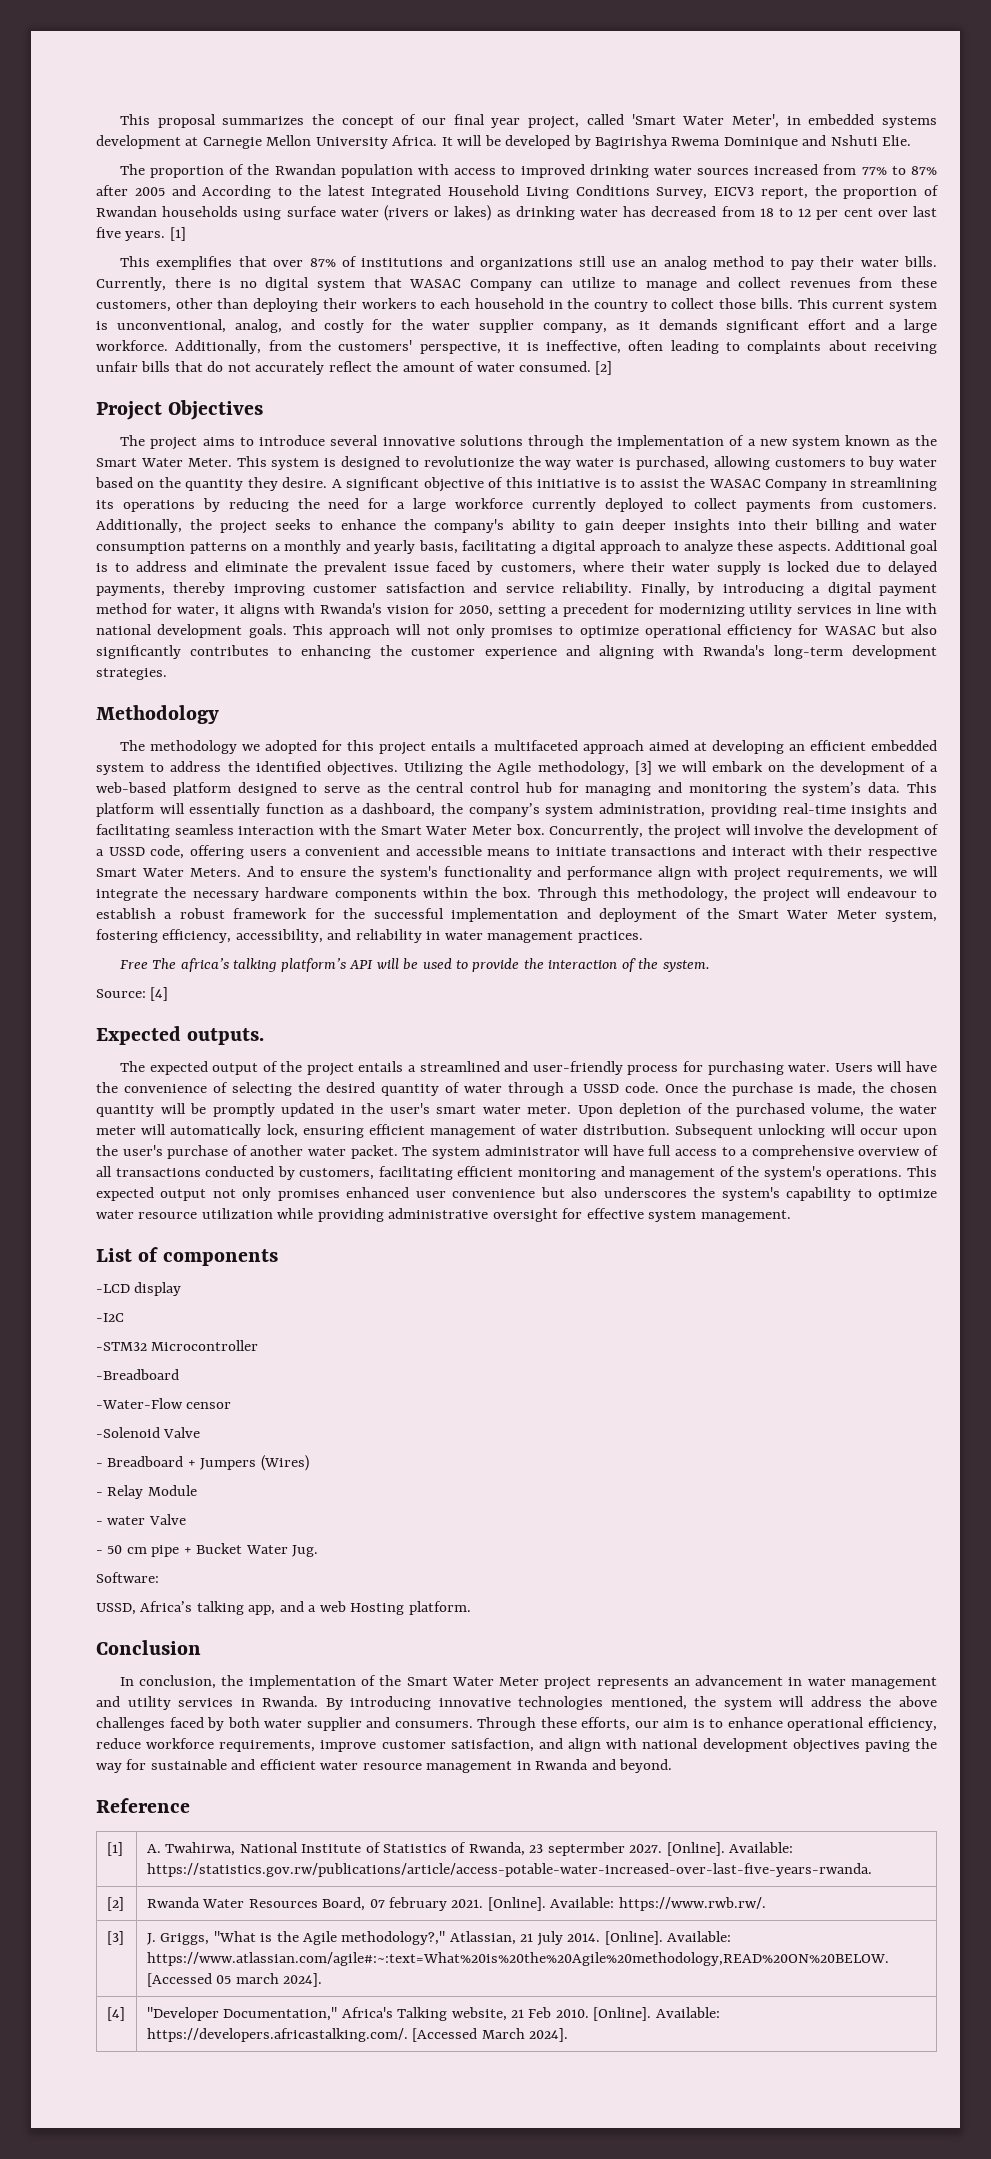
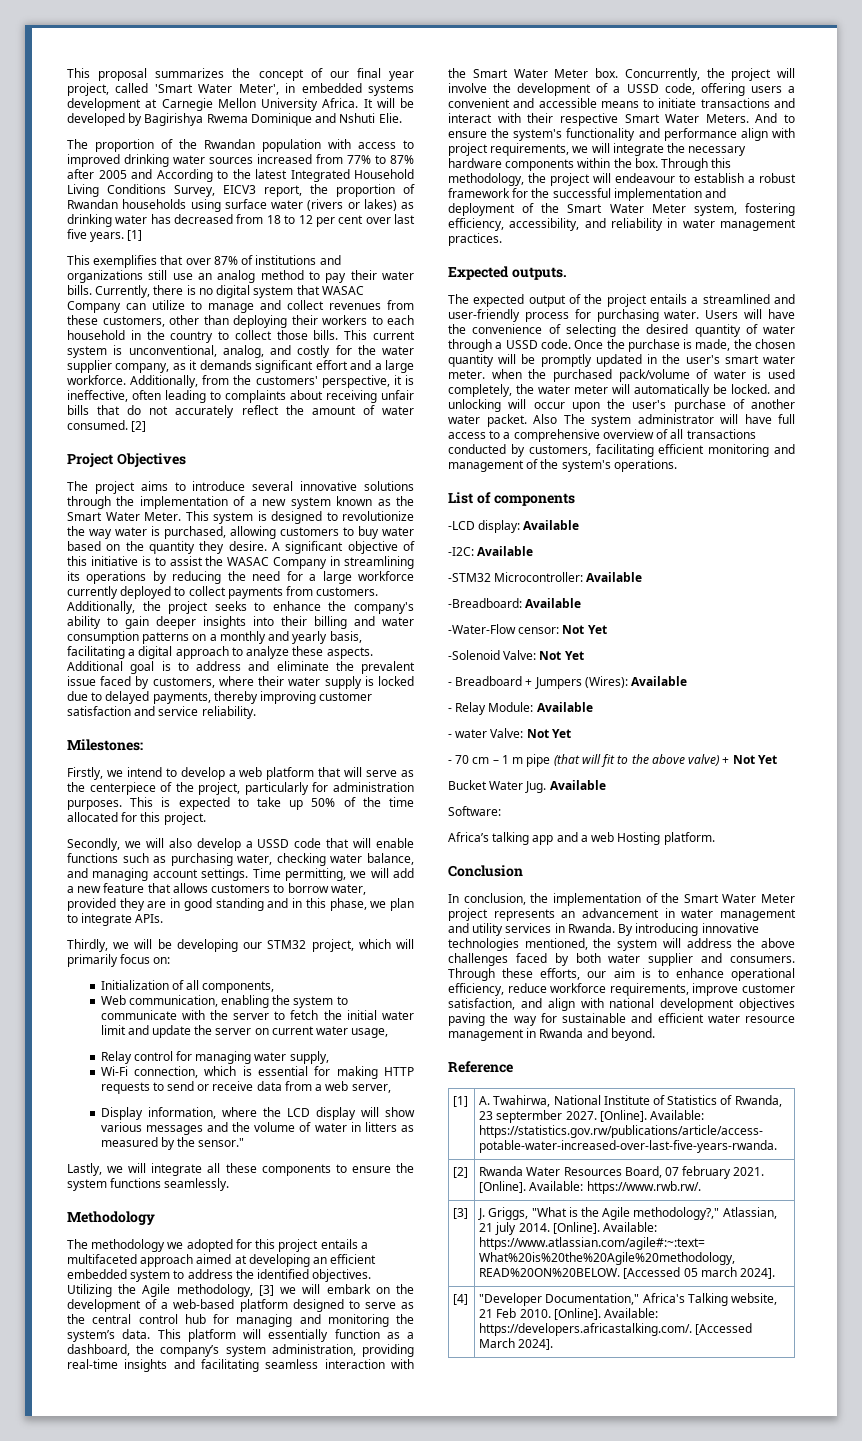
[640,582,937,596] [96,603,938,617] [96,624,937,638] [96,645,937,659] [96,668,167,680] Finally, by introducing a digital payment method for water, it aligns with Rwanda's vision for 2050, setting a precedent for modernizing utility services in line with national development goals. This approach will not only promises to optimize operational efficiency for WASAC but also significantly contributes to enhancing the customer experience and aligning with Rwanda's long-term development strategies. -> [67,739,143,751] [67,767,414,780] [67,782,414,795] [67,797,414,810] [67,812,206,825] [67,838,414,851] [67,853,414,866] [67,868,414,881] [67,883,366,895] [67,898,414,911] [67,913,164,926] [67,939,414,952] [67,954,171,967] [100,980,275,993] [100,995,348,1008] [100,1010,414,1020] [100,1025,389,1038] [100,1051,329,1064] [100,1066,414,1079] [100,1081,391,1094] [100,1107,416,1120] [100,1122,414,1135] [100,1137,245,1150] [67,1163,414,1176] [67,1178,230,1191] // Milestones: // Firstly, we intend to develop a web platform that will serve as the centerpiece of the project, particularly for administration purposes. This is expected to take up 50% of the time allocated for this project. // Secondly, we will also develop a USSD code that will enable functions such as purchasing water, checking water balance, and managing account settings. Time permitting, we will add a new feature that allows customers to borrow water, provided they are in good standing and in this phase, we plan to integrate APIs. // Thirdly, we will be developing our STM32 project, which will primarily focus on: // Initialization of all components, // Web communication, enabling the system to communicate with the server to fetch the initial water limit and update the server on current water usage, // Relay control for managing water supply, // Wi-Fi connection, which is essential for making HTTP requests to send or receive data from a web server, // Display information, where the LCD display will show various messages and the volume of water in litters as measured by the sensor." // Lastly, we will integrate all these components to ensure the system functions seamlessly.
[119,958,710,972] [96,987,169,1001] // Free The africa’s talking platform’s API will be used to provide the interaction of the system. // Source: [4] -> (502, 239) none
[577,1103,864,1117] Upon depletion of the purchased volume, -> [491,369,795,382] [448,384,512,397] when the purchased pack/volume of water is used completely,
[266,1124,754,1138] lock, ensuring efficient management of water distribution. Subsequent -> [713,384,795,394] be locked. and
(398, 1152) none -> [533,414,557,424] Also
[906,1166,937,1177] [96,1187,938,1201] [96,1208,791,1222] [96,1247,279,1266] [96,1282,182,1296] [96,1313,124,1322] [96,1340,259,1351] [96,1369,179,1380] [96,1398,232,1409] [96,1427,201,1438] This expected output not only promises enhanced user convenience but also underscores the system's capability to optimize water resource utilization while providing administrative oversight for effective system management. // List of components // -LCD display // -I2C // -STM32 Microcontroller // -Breadboard // -Water-Flow censor // -Solenoid Valve -> [448,492,575,506] [448,520,580,533] [448,546,534,556] [448,572,643,582] [448,598,582,608] [448,624,607,634] [448,650,584,660] // List of components // -LCD display: Available // -I2C: Available // -STM32 Microcontroller: Available // -Breadboard: Available // -Water-Flow censor: Not Yet // -Solenoid Valve: Not Yet
[260,1455,309,1471] (Wires) -> [584,676,688,688] (Wires): Available
[147,1485,197,1496] Module -> [488,702,593,712] Module: Available
[148,1514,186,1525] [96,1545,192,1557] Valve // - 50 cm pipe + -> [490,728,571,738] [448,754,777,767] Valve: Not Yet // - 70 cm – 1 m pipe (that will fit to the above valve) + Not Yet //
(319, 1551) none -> [549,780,606,790] Available
[96,1603,136,1615] USSD, -> (501, 811) none
[248,1605,276,1615] app, -> [532,835,554,845] app

